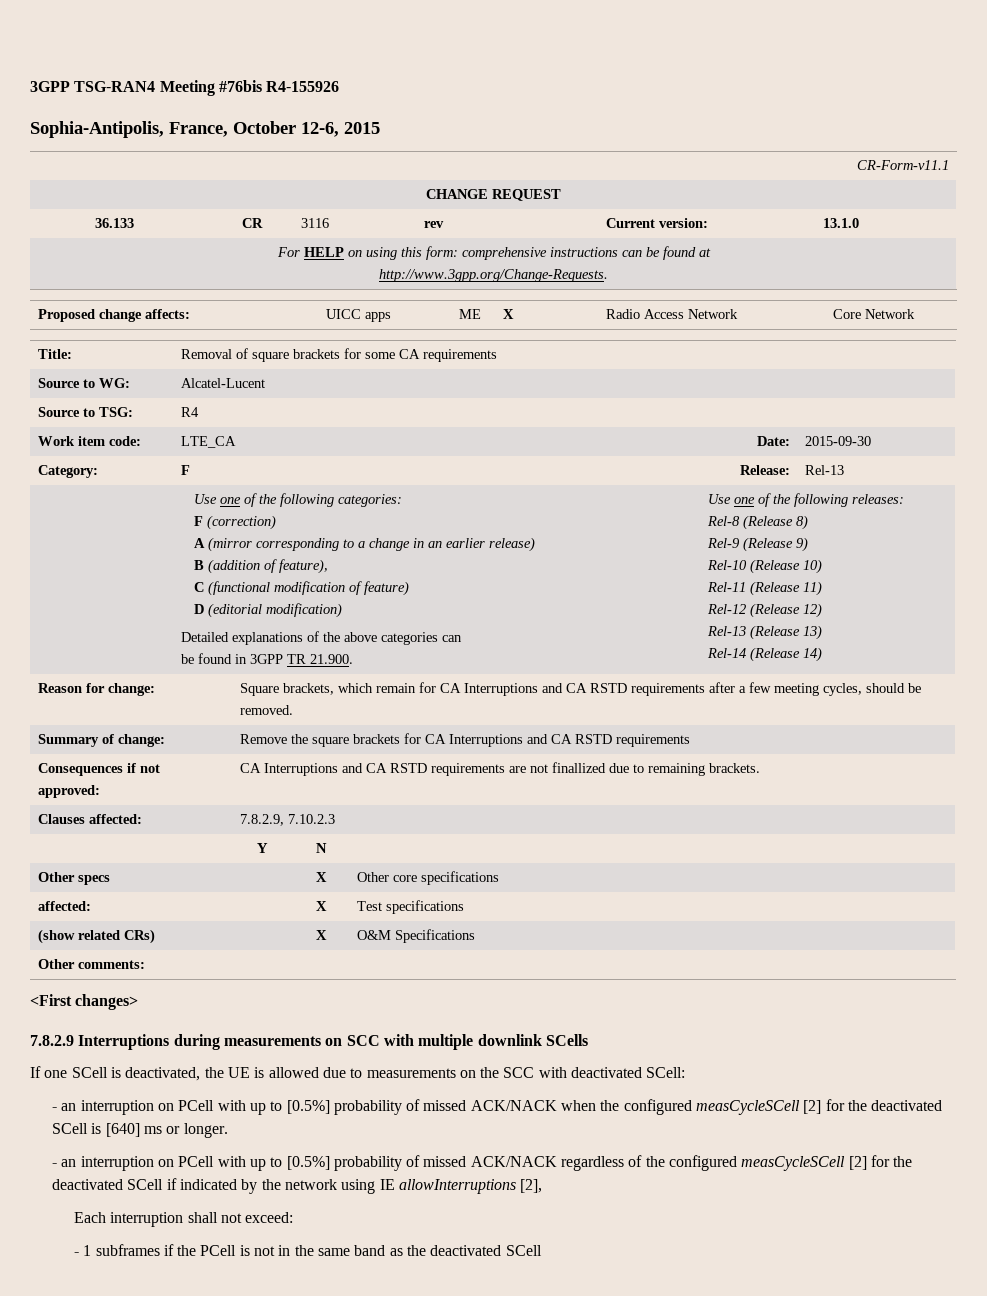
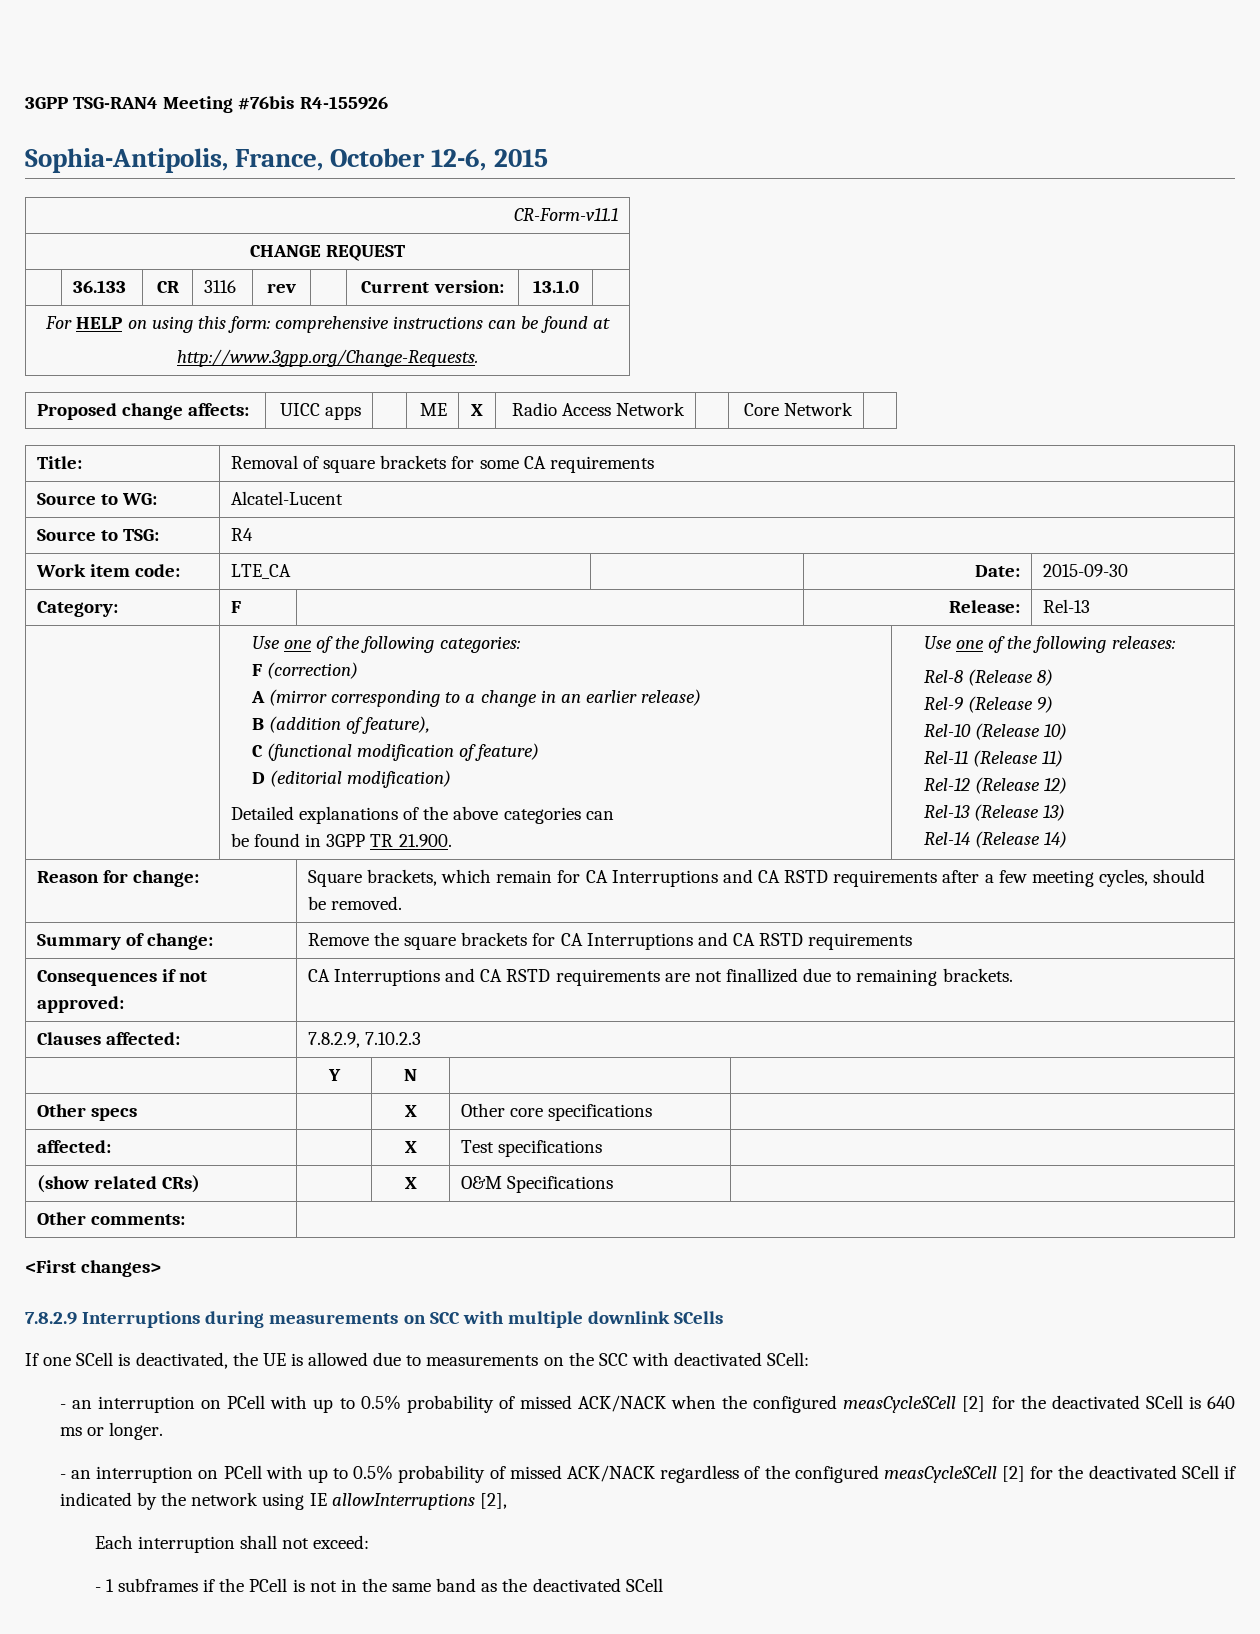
[286,1100,330,1114] [0.5%] -> [360,1395,401,1410] 0.5%
[105,1123,140,1137] [640] -> [1207,1396,1236,1409] 640
[286,1156,330,1170] [0.5%] -> [353,1465,394,1480] 0.5%

